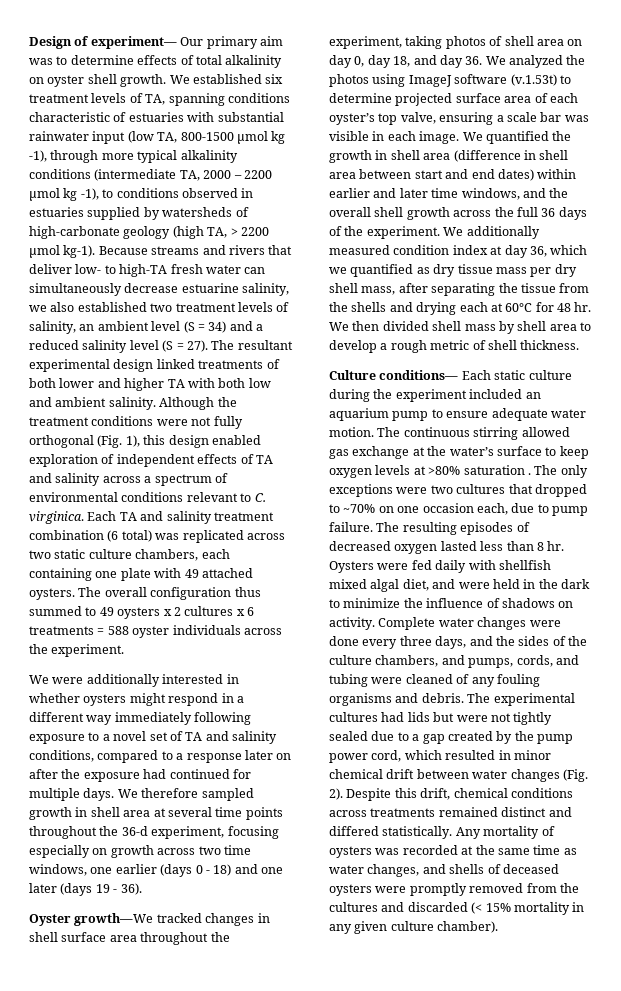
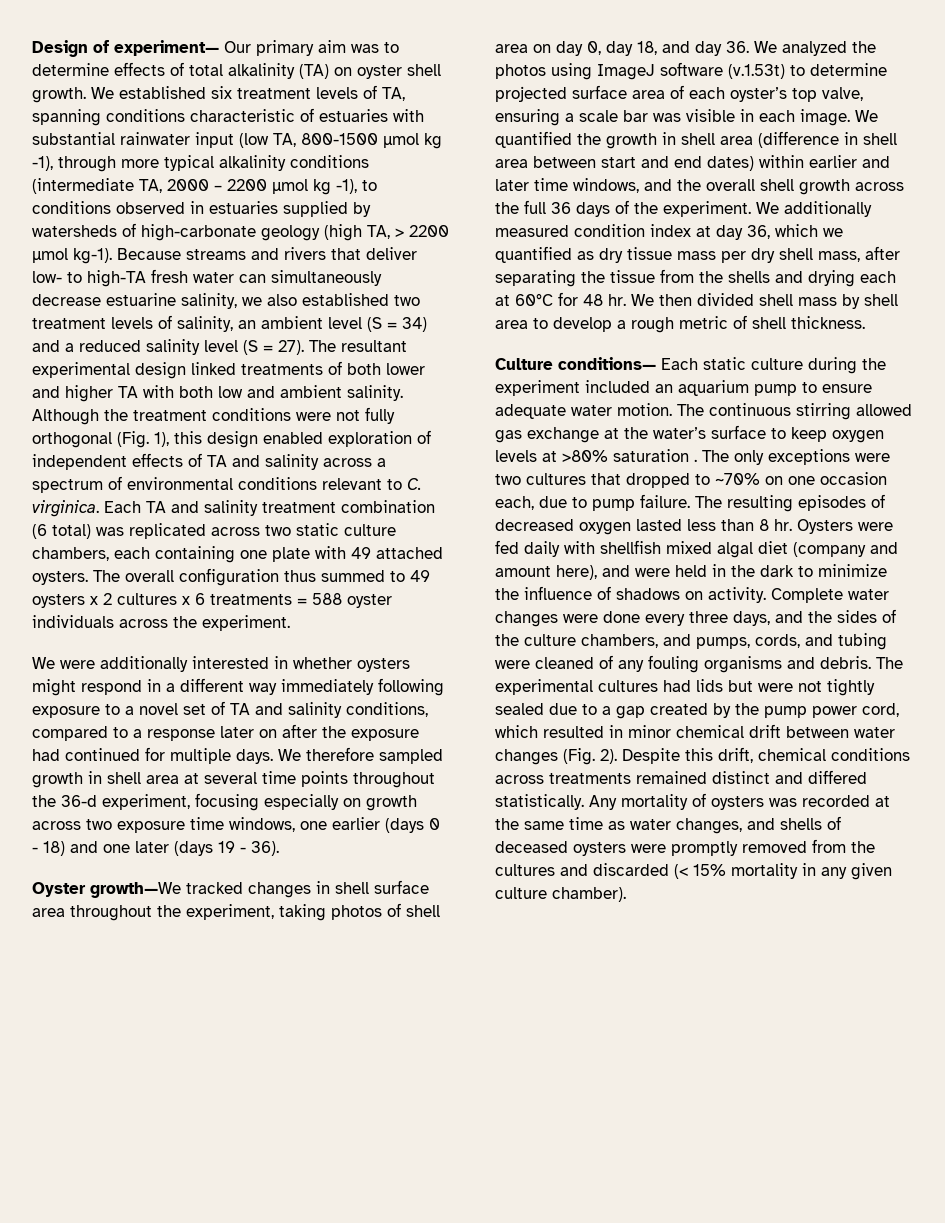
(283, 61) none -> [299,64,329,79] (TA)
(221, 850) none -> [117,821,185,833] exposure
[402,579,429,591] diet, -> [758,541,898,557] [495,565,597,580] diet (company and amount here),

